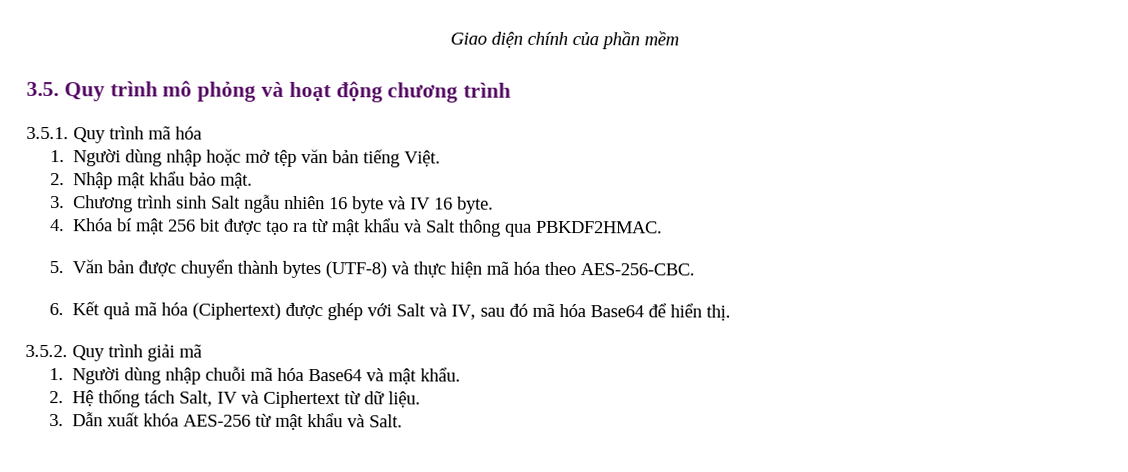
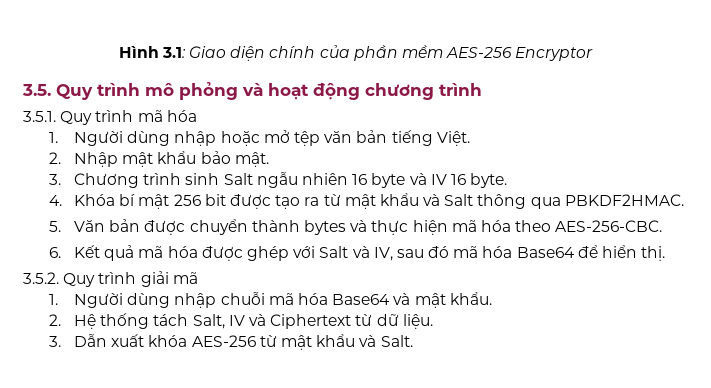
(450, 38) none -> [118,46,186,58] Hình 3.1:
(679, 38) none -> [446,47,594,61] AES-256 Encryptor
[325,261,388,279] (UTF-8) -> (346, 227) none
[192,302,282,320] (Ciphertext) -> (198, 252) none

